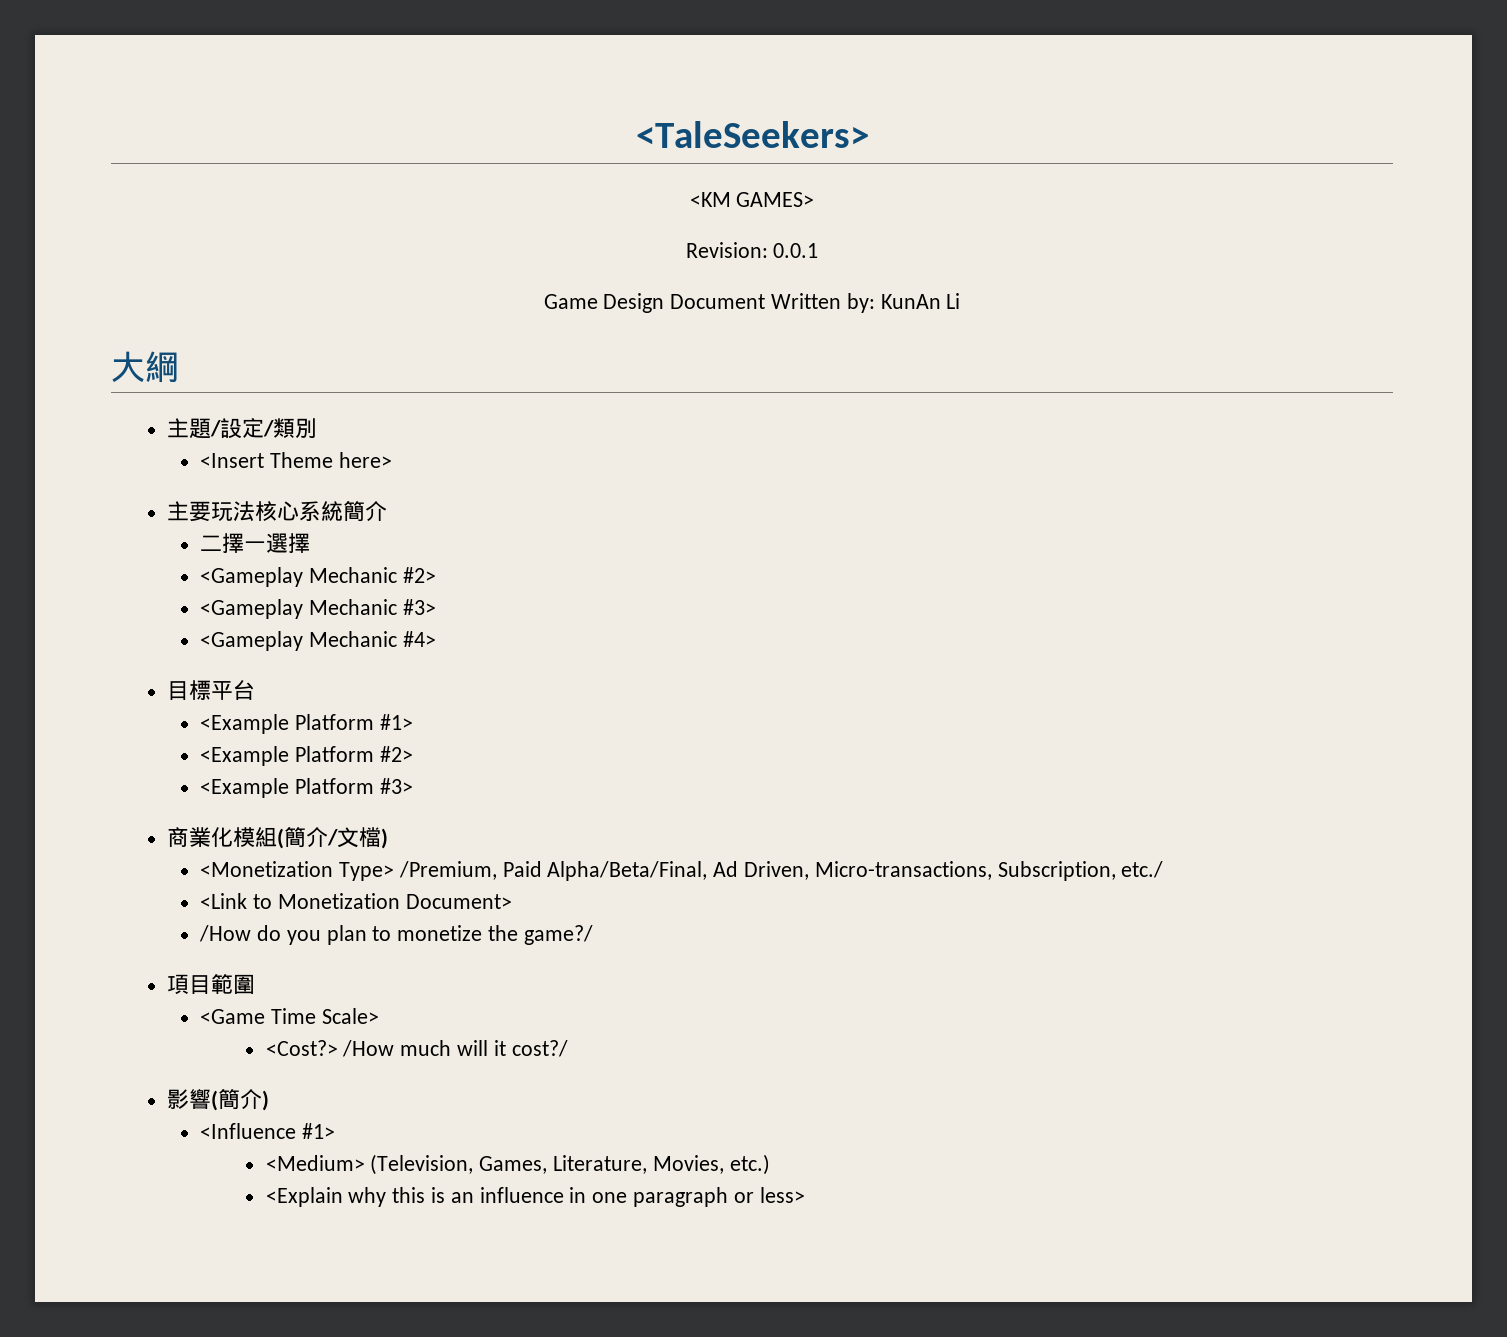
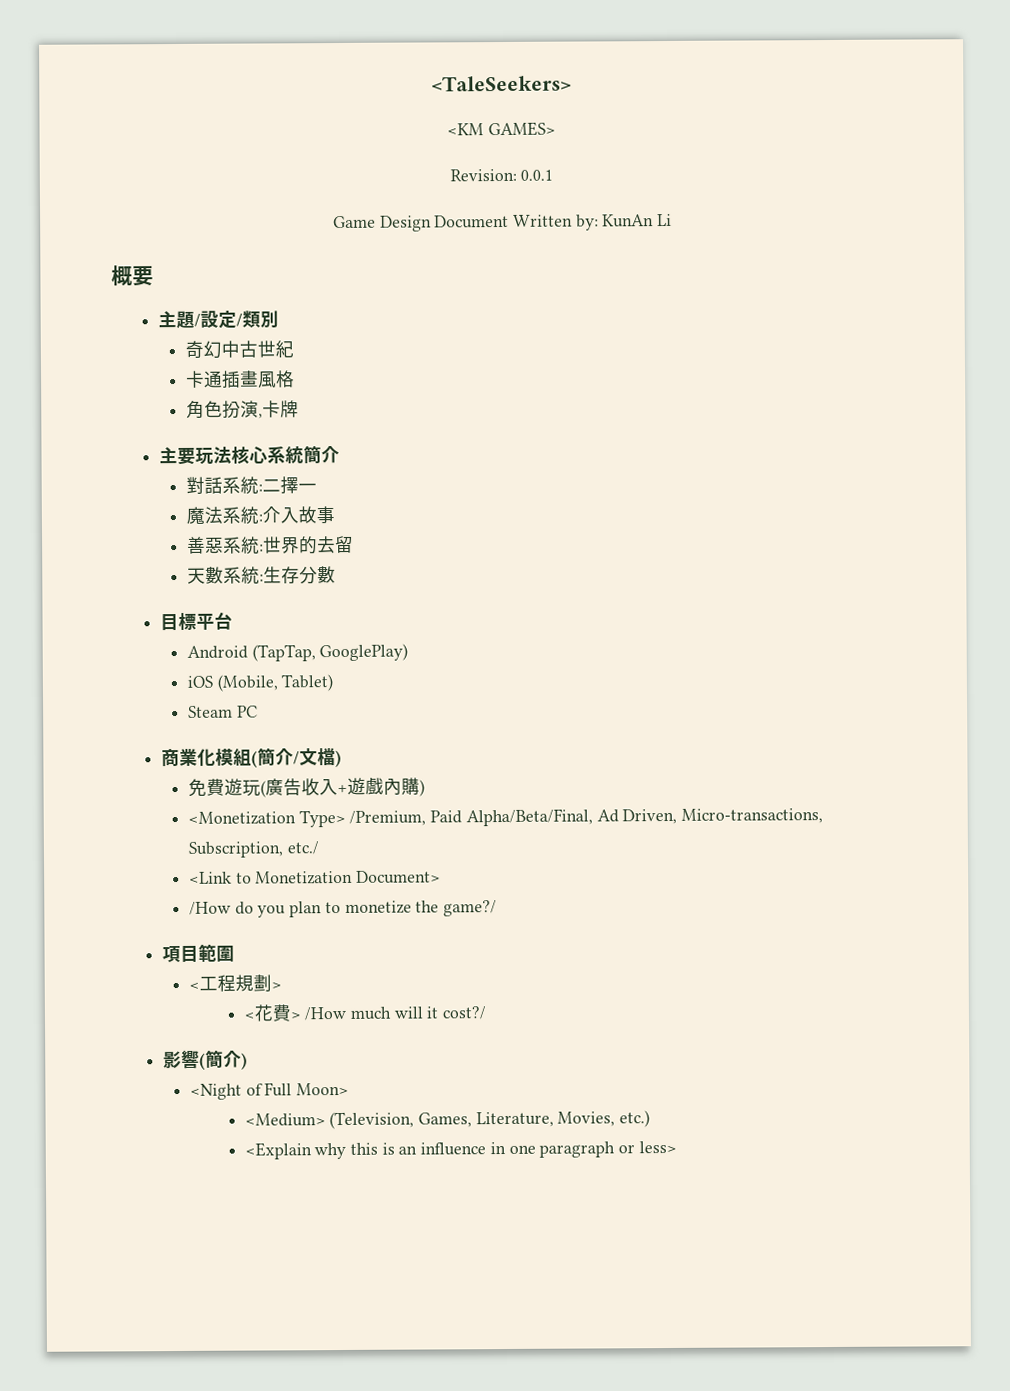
[111,351,179,383] 大綱 -> [111,265,154,287] 概要
[200,452,392,468] <Insert Theme here> -> [184,340,294,359] [185,370,295,389] [185,400,299,419] 奇幻中古世紀 // 卡通插畫風格 // 角色扮演,卡牌
(388, 511) none -> [185,476,263,495] 對話系統:
[266,533,311,553] [200,567,436,587] [200,599,436,619] [200,631,436,651] [167,680,256,700] [200,714,413,734] [200,746,413,766] [200,778,413,798] 選擇 // <Gameplay Mechanic #2> // <Gameplay Mechanic #3> // <Gameplay Mechanic #4> // 目標平台 // <Example Platform #1> // <Example Platform #2> // <Example Platform #3> -> [185,506,335,525] [186,535,354,555] [186,566,336,585] [159,611,233,631] [186,643,409,662] [186,674,334,692] [187,705,258,718] // 魔法系統:介入故事 // 善惡系統:世界的去留 // 天數系統:生存分數 // 目標平台 // Android (TapTap, GooglePlay) // iOS (Mobile, Tablet) // Steam PC
(389, 838) none -> [187,777,425,798] // 免費遊玩(廣告收入+遊戲內購)
[200,1008,379,1024] [265,1040,338,1056] <Game Time Scale> // <Cost?> -> [188,974,282,992] [243,1004,301,1022] <工程規劃> // <花費>
[200,1123,335,1139] <Influence #1> -> [189,1082,350,1100] <Night of Full Moon>

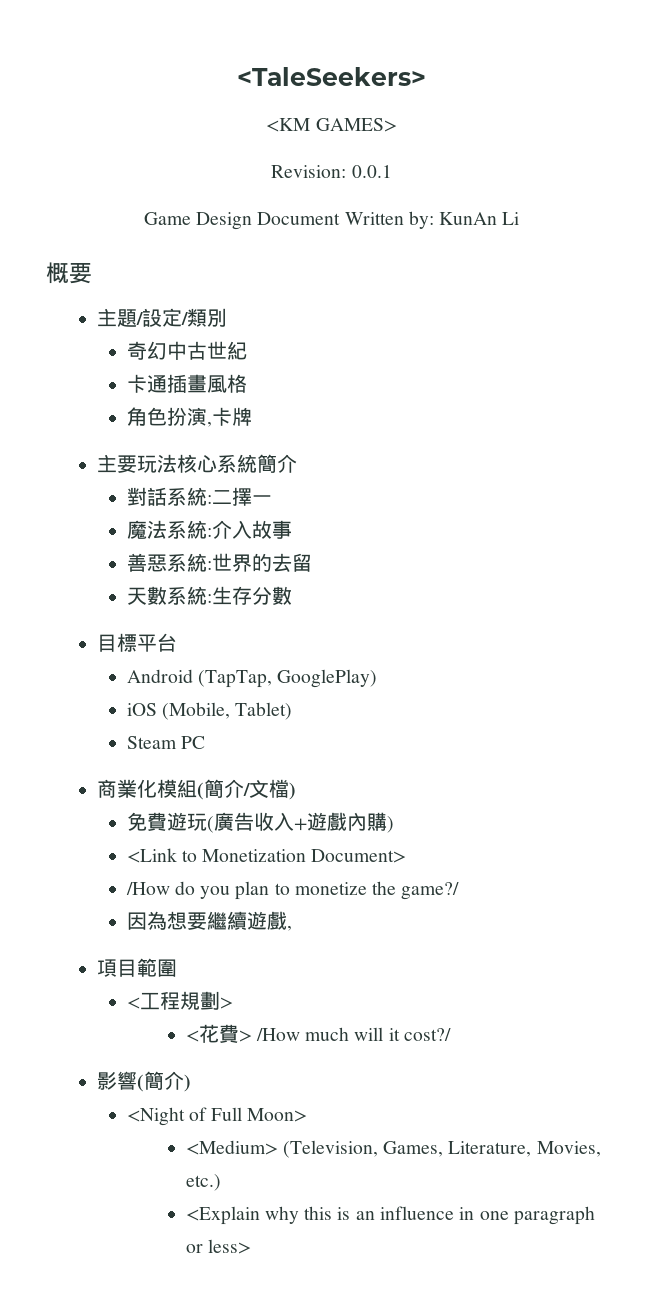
[187,808,823,828] [187,841,319,858] // <Monetization Type> /Premium, Paid Alpha/Beta/Final, Ad Driven, Micro-transactions, Subscription, etc./ -> (394, 824) none
(497, 908) none -> [126,911,292,931] // 因為想要繼續遊戲,

